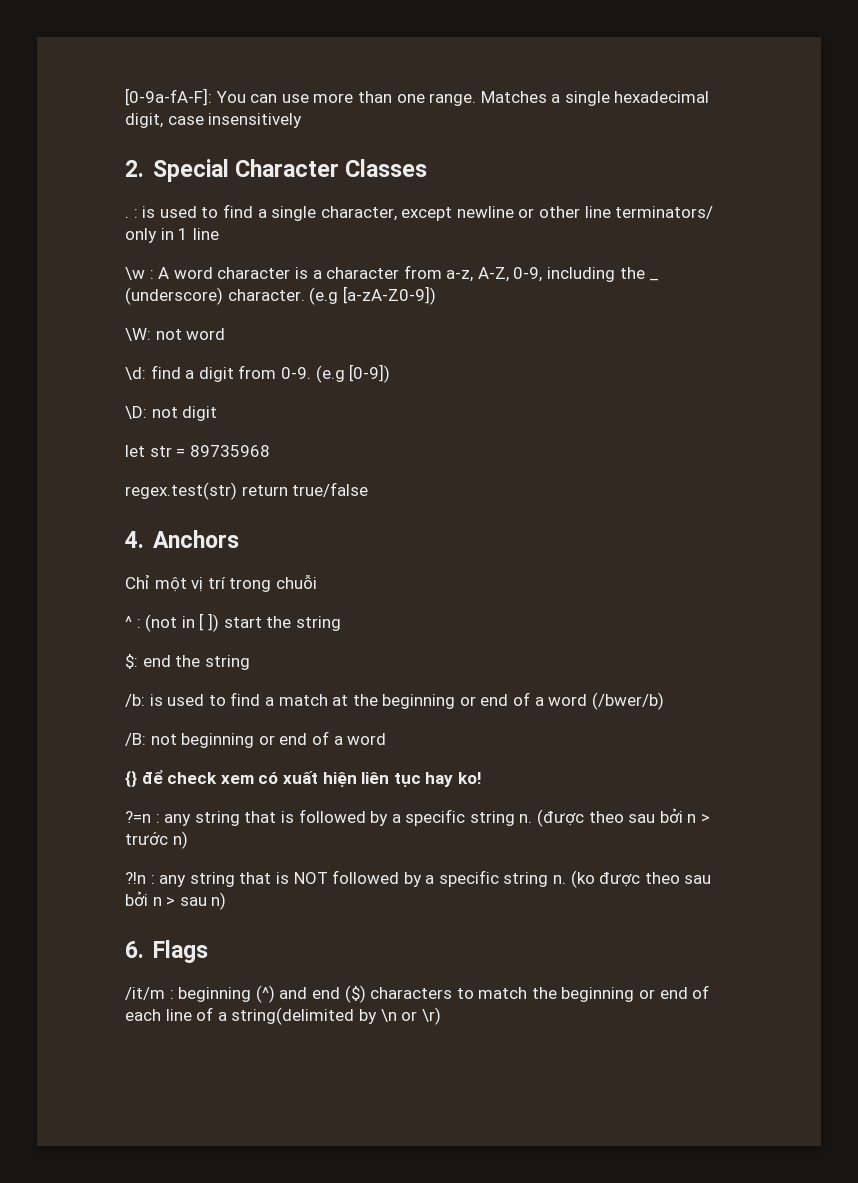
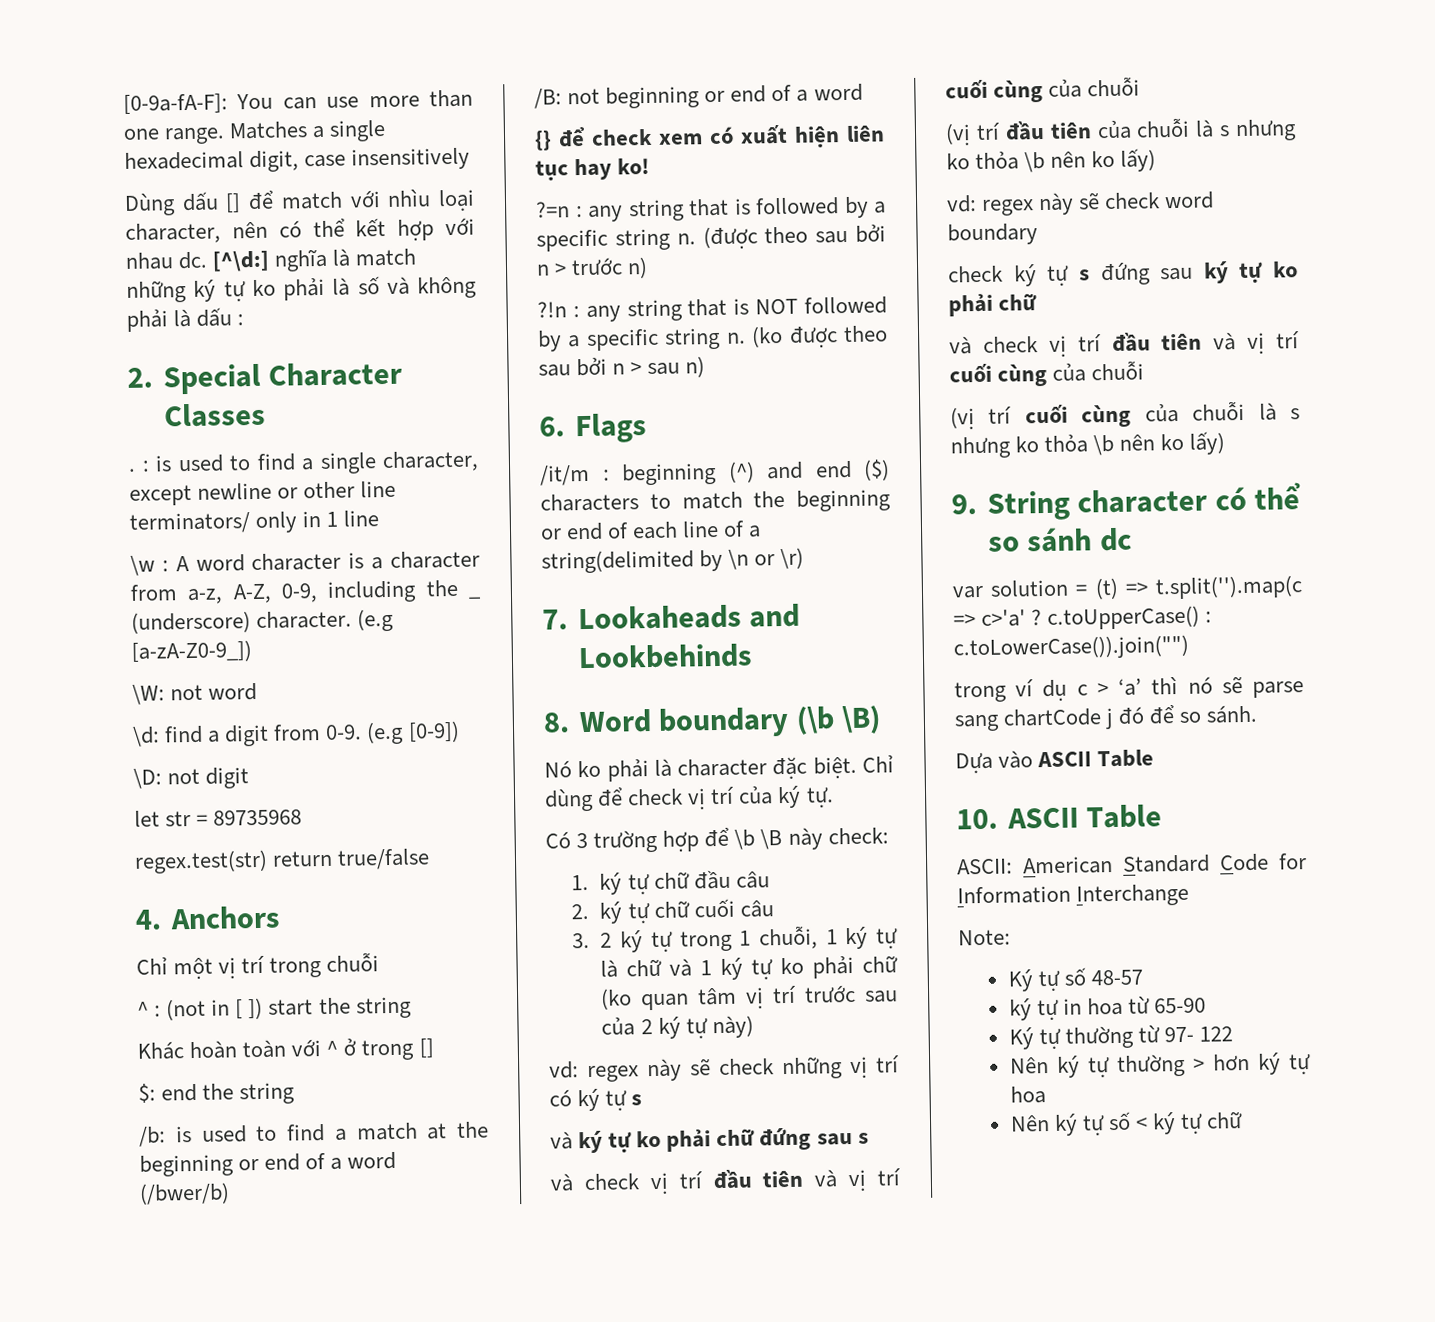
(303, 120) none -> [124,189,475,216] [125,217,475,244] [125,248,417,272] [126,276,477,303] [126,307,245,332] // Dùng dấu [] để match với nhìu loại character, nên có thể kết hợp với nhau dc. [^\d:] nghĩa là match những ký tự ko phải là số và không phải là dấu :
[342,286,436,305] [a-zA-Z0-9]) -> [131,640,252,663] [a-zA-Z0-9_])
(341, 623) none -> [137,1038,435,1061] // Khác hoàn toàn với ^ ở trong []
(441, 1016) none -> [542,603,801,631] [578,643,754,670] [543,705,881,738] [544,754,894,782] [544,785,834,812] [545,826,889,853] [571,869,770,895] [571,898,774,924] [572,925,898,953] [600,955,898,980] [600,984,898,1011] [601,1015,754,1039] [549,1055,900,1083] [549,1088,643,1112] [550,1127,869,1154] [550,1168,901,1195] [945,76,1141,103] [945,117,1297,146] [946,148,1157,173] [946,191,1215,216] [947,223,1038,246] [948,261,1298,287] [948,293,1038,317] [949,331,1300,357] [949,360,1145,387] [950,400,1300,430] [950,431,1226,459] [951,482,1301,521] [988,527,1132,553] [952,575,1303,600] [953,605,1213,630] [953,634,1189,661] [954,676,1304,703] [954,704,1259,732] [955,749,1155,774] [956,804,1163,830] [957,853,1307,875] [957,883,1190,907] [958,929,1011,946] [1007,967,1144,992] [1008,996,1207,1021] [1008,1025,1234,1050] [1009,1052,1311,1078] [1009,1086,1046,1104] [1009,1111,1244,1136] // 7. Lookaheads and Lookbehinds // 8. Word boundary (\b \B) // Nó ko phải là character đặc biệt. Chỉ dùng để check vị trí của ký tự. // Có 3 trường hợp để \b \B này check: // 1. ký tự chữ đầu câu // 2. ký tự chữ cuối câu // 3. 2 ký tự trong 1 chuỗi, 1 ký tự là chữ và 1 ký tự ko phải chữ (ko quan tâm vị trí trước sau của 2 ký tự này) // vd: regex này sẽ check những vị trí có ký tự s // và ký tự ko phải chữ đứng sau s // và check vị trí đầu tiên và vị trí cuối cùng của chuỗi // (vị trí đầu tiên của chuỗi là s nhưng ko thỏa \b nên ko lấy) // vd: regex này sẽ check word boundary // check ký tự s đứng sau ký tự ko phải chữ // và check vị trí đầu tiên và vị trí cuối cùng của chuỗi // (vị trí cuối cùng của chuỗi là s nhưng ko thỏa \b nên ko lấy) // 9. String character có thể so sánh dc // var solution = (t) => t.split('').map(c => c>'a' ? c.toUpperCase() : c.toLowerCase()).join("") // trong ví dụ c > ‘a’ thì nó sẽ parse sang chartCode j đó để so sánh. // Dựa vào ASCII Table // 10. ASCII Table // ASCII: American Standard Code for Information Interchange // Note: // Ký tự số 48-57 // ký tự in hoa từ 65-90 // Ký tự thường từ 97- 122 // Nên ký tự thường > hơn ký tự hoa // Nên ký tự số < ký tự chữ

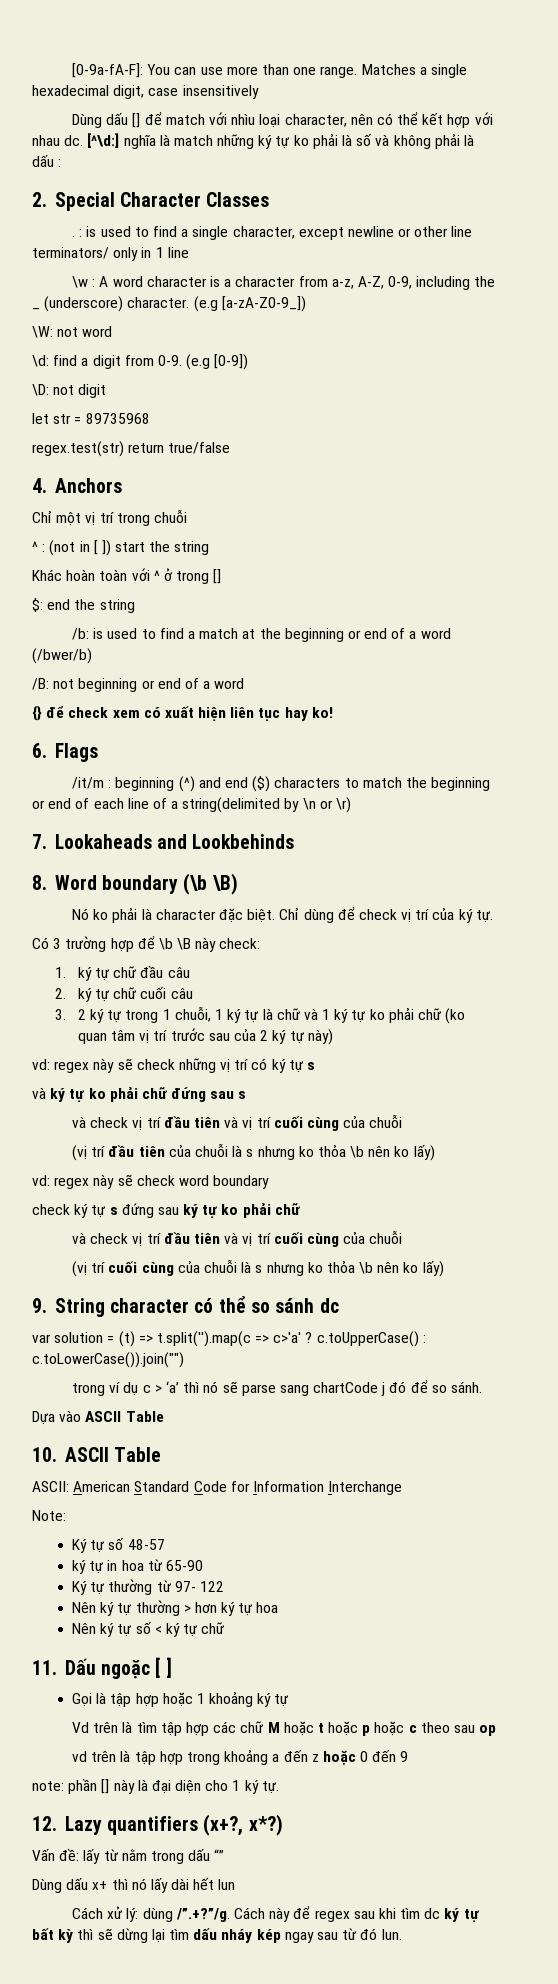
[536,196,886,222] [536,224,886,252] [536,257,649,279] [537,296,887,322] [537,325,888,352] [538,356,706,378] // ?=n : any string that is followed by a specific string n. (được theo sau bởi n > trước n) // ?!n : any string that is NOT followed by a specific string n. (ko được theo sau bởi n > sau n) -> (333, 712) none
(1244, 1120) none -> [32,1657,172,1679] [71,1692,290,1707] [72,1721,497,1736] [72,1749,409,1765] [32,1778,279,1794] [32,1814,283,1836] [32,1848,225,1864] [32,1877,236,1893] [72,1906,479,1922] [32,1928,402,1943] // 11. Dấu ngoặc [ ] // Gọi là tập hợp hoặc 1 khoảng ký tự // Vd trên là tìm tập hợp các chữ M hoặc t hoặc p hoặc c theo sau op // vd trên là tập hợp trong khoảng a đến z hoặc 0 đến 9 // note: phần [] này là đại diện cho 1 ký tự. // 12. Lazy quantifiers (x+?, x*?) // Vấn đề: lấy từ nằm trong dấu “” // Dùng dấu x+ thì nó lấy dài hết lun // Cách xử lý: dùng /”.+?”/g. Cách này để regex sau khi tìm dc ký tự bất kỳ thì sẽ dừng lại tìm dấu nháy kép ngay sau từ đó lun.

